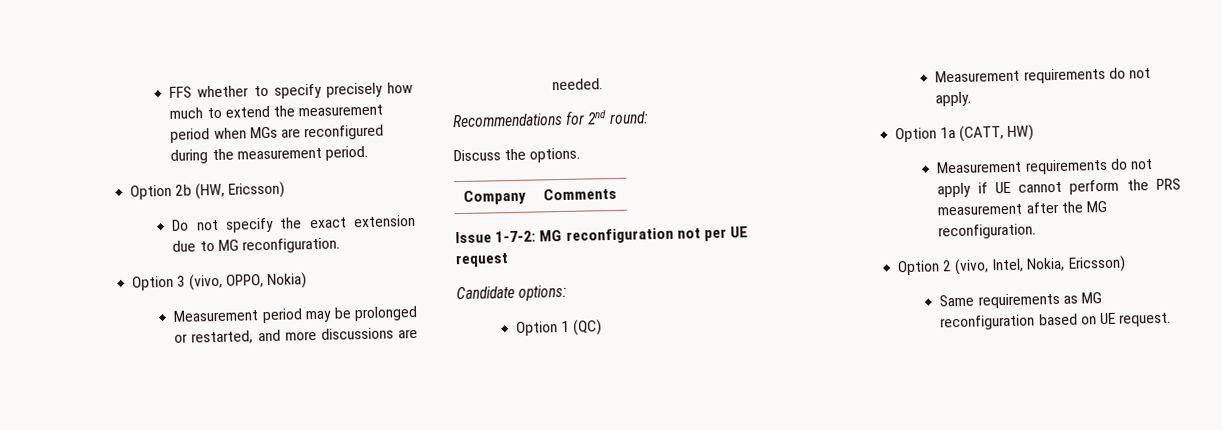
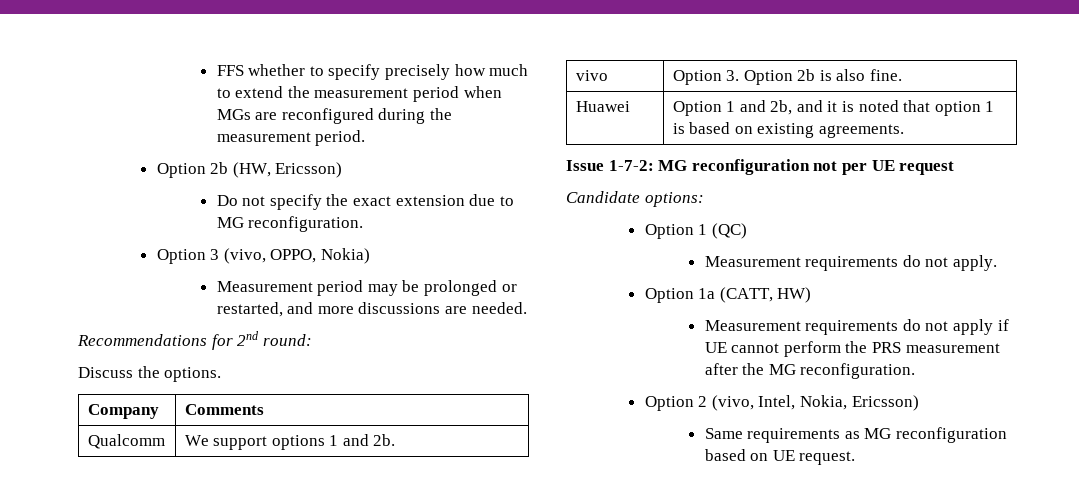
(617, 194) none -> [87,434,165,449] [184,434,396,450] [575,70,608,81] [672,69,903,85] [575,101,630,112] [672,100,995,116] [672,122,904,138] // Qualcomm | We support options 1 and 2b. // vivo | Option 3. Option 2b is also fine. // Huawei | Option 1 and 2b, and it is noted that option 1 is based on existing agreements.

